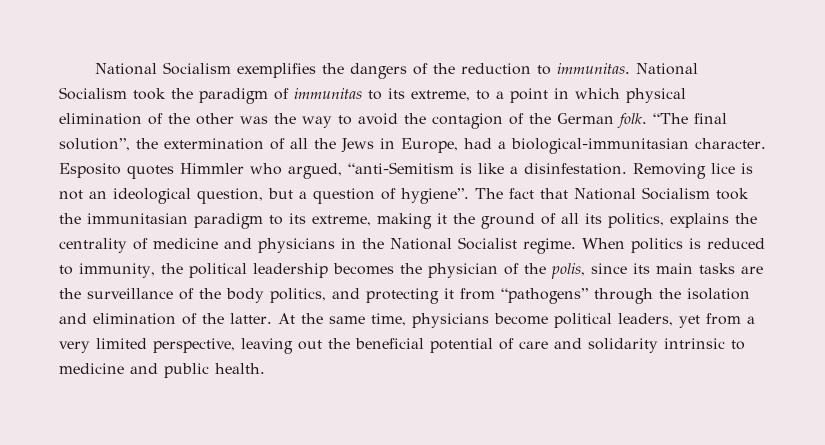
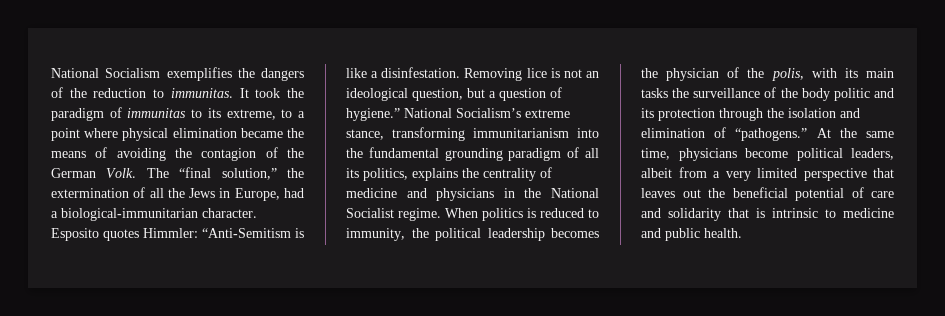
[636,63,699,75] [59,87,127,100] National Socialism -> [239,88,249,98] It
[554,88,686,103] [59,113,398,128] in which physical elimination of the other was the way to avoid -> [84,128,304,141] [51,147,166,161] where physical elimination became the means of avoiding
[617,113,727,128] [59,138,130,151] folk. “The final solution”, -> [106,167,277,180] Volk. The “final solution,”
[511,138,689,154] biological-immunitasian -> [61,208,198,221] biological-immunitarian
[180,162,454,179] Himmler who argued, “anti-Semitism -> [143,228,291,238] Himmler: “Anti-Semitism
[401,187,749,204] [59,213,535,229] hygiene”. The fact that National Socialism took the immunitasian paradigm to its extreme, making it the ground -> [346,108,570,121] [346,127,599,141] [346,147,562,161] hygiene.” National Socialism’s extreme stance, transforming immunitarianism into the fundamental grounding paradigm
[590,263,627,274] since -> [811,68,837,78] with
[740,266,763,274] are -> (668, 93) none
[270,288,588,304] politics, and protecting it from “pathogens” -> [833,88,894,101] [641,108,715,121] politic and its protection
[202,313,272,324] the latter. -> [735,128,808,141] “pathogens.”
[678,315,700,328] yet -> [641,168,672,178] albeit
[153,338,293,354] perspective, leaving -> [803,168,894,181] [641,188,675,198] perspective that leaves
(658, 345) none -> [728,208,765,218] that is

